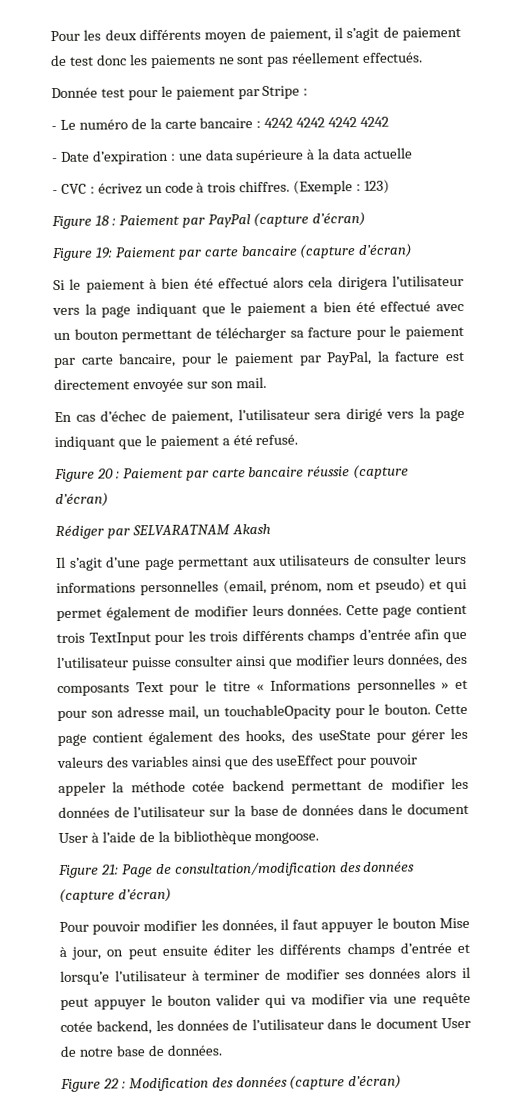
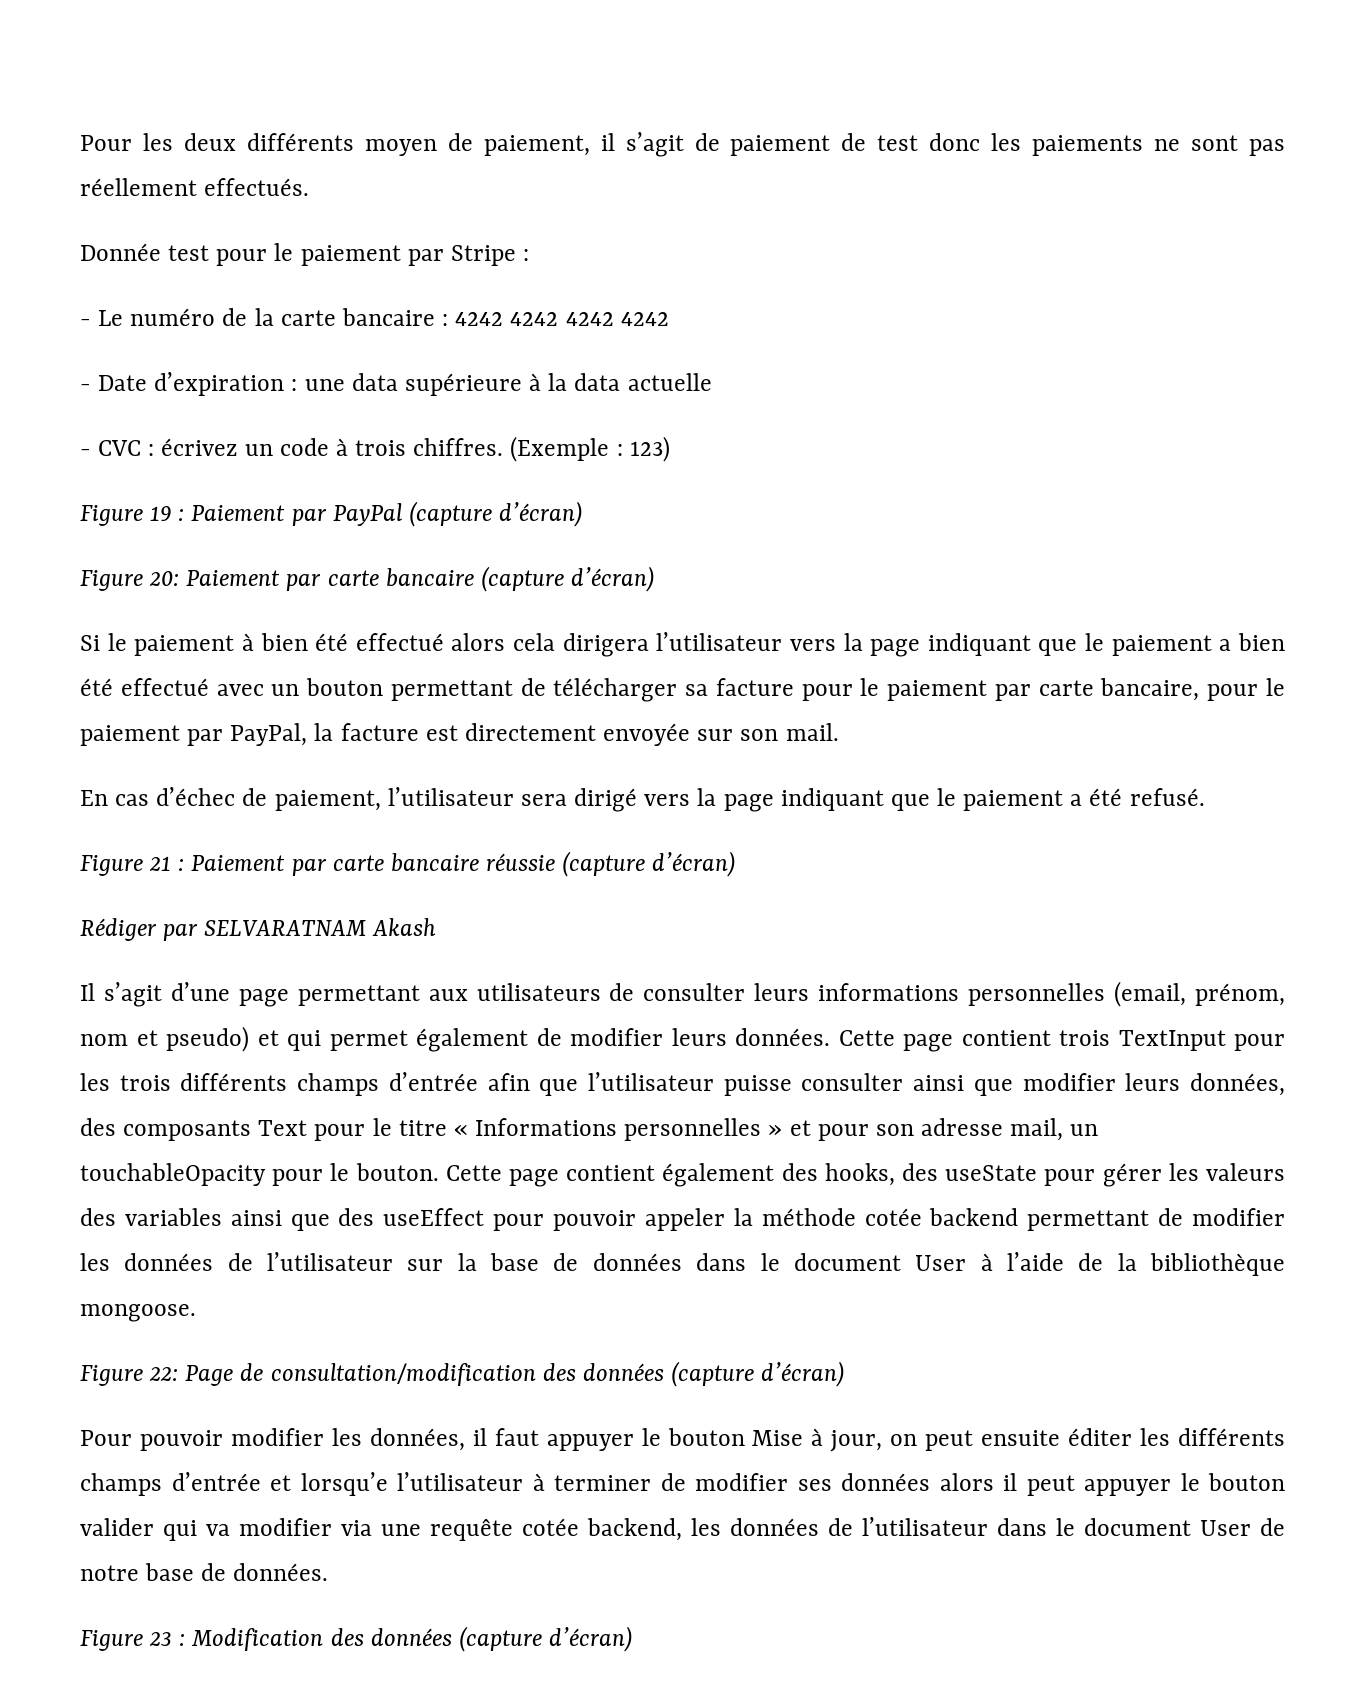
[94,215,110,226] 18 -> [150,506,172,521] 19
[94,247,113,259] 19: -> [149,571,180,586] 20:
[96,468,114,479] 20 -> [149,856,172,871] 21
[100,864,119,875] 21: -> [149,1367,179,1381] 22:
[102,1078,119,1089] 22 -> [149,1632,173,1646] 23

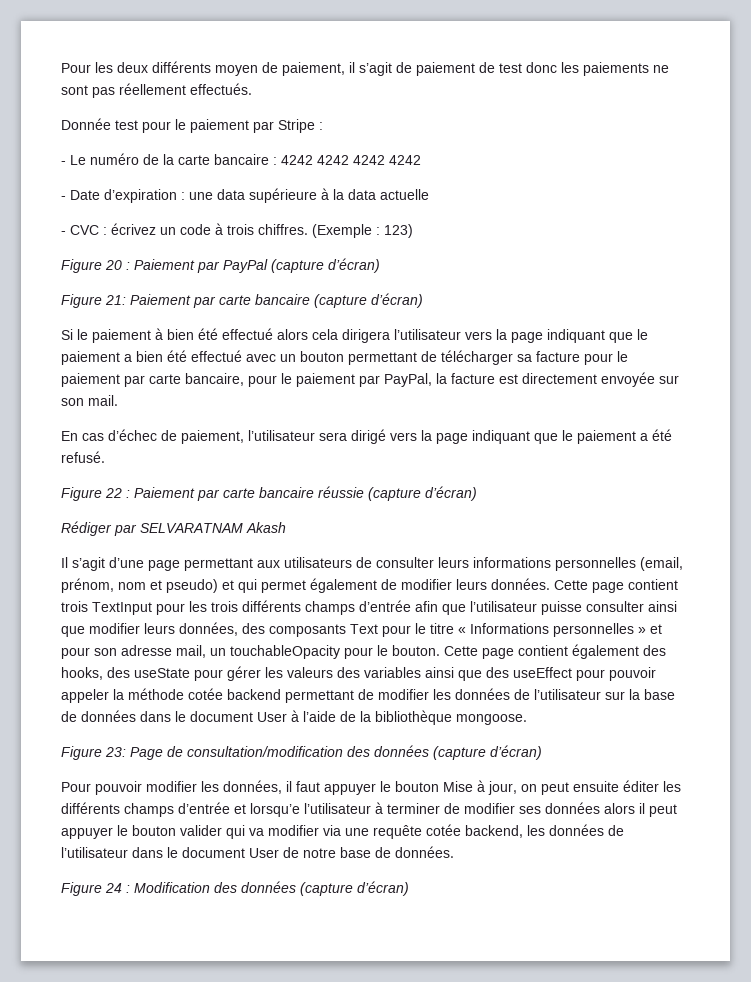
[150,506,172,521] 19 -> [105,260,122,270] 20
[149,571,180,586] 20: -> [105,295,126,305] 21:
[149,856,172,871] 21 -> [105,488,122,498] 22
[149,1367,179,1381] 22: -> [105,747,126,757] 23:
[149,1632,173,1646] 23 -> [105,883,122,893] 24

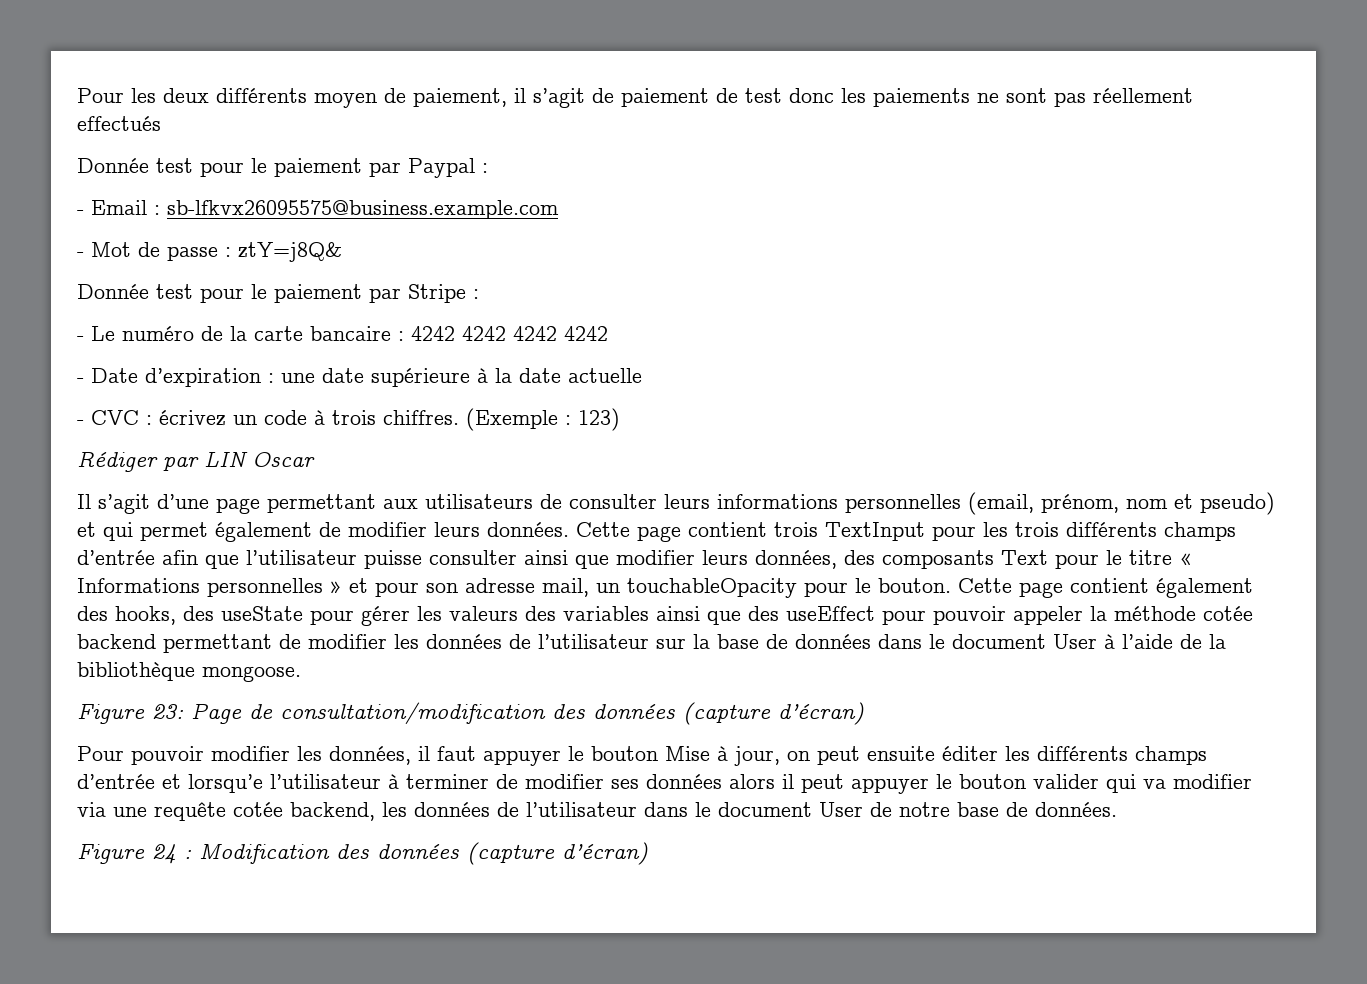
[190,83,252,95] effectués. -> [77,116,161,131] [77,158,488,178] [77,200,559,219] [77,242,342,262] effectués // Donnée test pour le paiement par Paypal : // - Email : sb-lfkvx26095575@business.example.com // - Mot de passe : ztY=j8Q&
[217,189,245,200] data -> [322,368,364,383] date
[348,189,376,200] data -> [519,368,561,383] date
[61,258,380,273] [61,293,423,308] [61,328,648,343] [61,350,628,365] [61,372,679,387] [61,395,118,406] [61,429,672,444] [61,451,105,463] [61,486,477,501] // Figure 20 : Paiement par PayPal (capture d’écran) // Figure 21: Paiement par carte bancaire (capture d’écran) // Si le paiement à bien été effectué alors cela dirigera l’utilisateur vers la page indiquant que le paiement a bien été effectué avec un bouton permettant de télécharger sa facture pour le paiement par carte bancaire, pour le paiement par PayPal, la facture est directement envoyée sur son mail. // En cas d’échec de paiement, l’utilisateur sera dirigé vers la page indiquant que le paiement a été refusé. // Figure 22 : Paiement par carte bancaire réussie (capture d’écran) -> (620, 419) none
[140,522,286,533] SELVARATNAM Akash -> [204,451,315,467] LIN Oscar

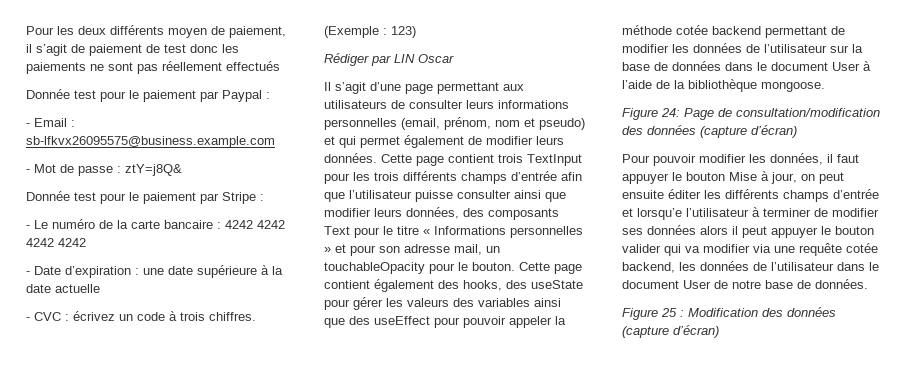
[152,704,184,719] 23: -> [661,108,680,117] 24:
[152,844,176,864] 24 -> [661,308,677,317] 25

